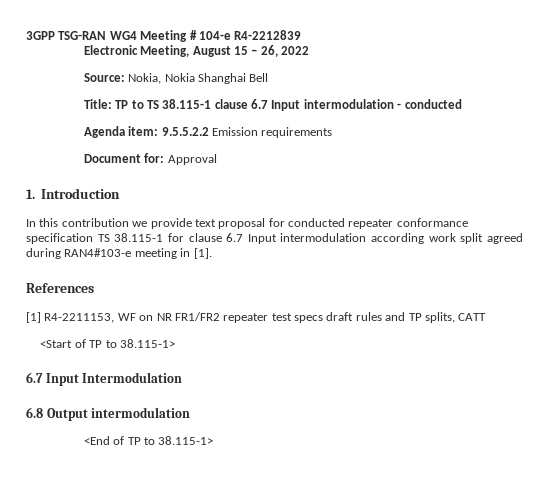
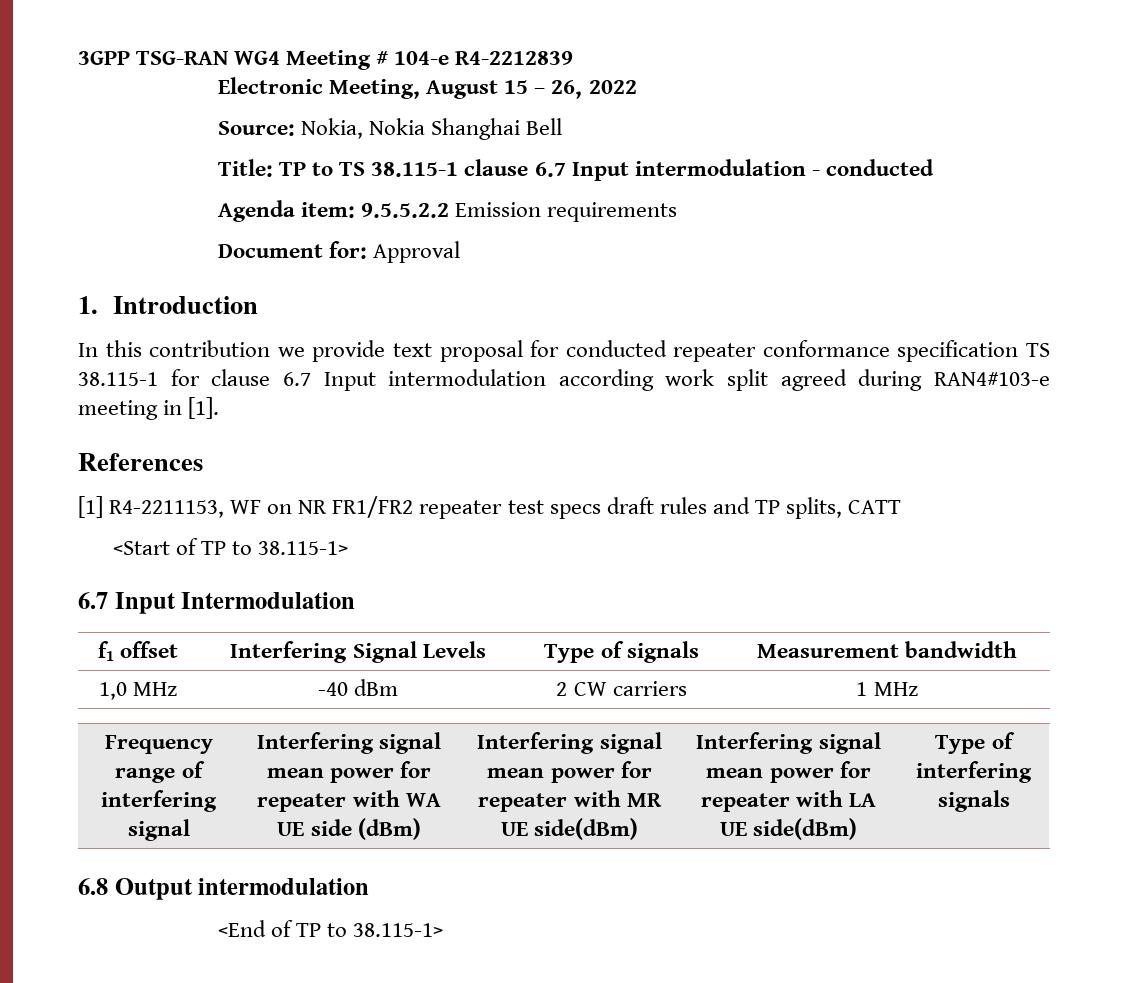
(183, 377) none -> [97,641,179,661] [230,641,486,663] [544,641,699,663] [756,641,1018,658] [98,682,178,700] [317,679,399,696] [556,681,687,696] [856,682,918,696] [104,735,213,754] [115,761,205,783] [101,790,217,812] [127,819,190,841] [256,732,442,754] [266,761,432,783] [257,790,441,812] [277,818,421,840] [477,732,662,754] [487,761,652,783] [478,790,662,812] [500,818,639,840] [696,732,881,754] [706,761,871,783] [700,790,877,812] [719,818,858,840] [935,732,1015,754] [916,761,1032,783] [937,790,1010,812] // f1 offset | Interfering Signal Levels | Type of signals | Measurement bandwidth // 1,0 MHz | -40 dBm | 2 CW carriers | 1 MHz // Frequency range of interfering signal | Interfering signal mean power for repeater with WA UE side (dBm) | Interfering signal mean power for repeater with MR UE side(dBm) | Interfering signal mean power for repeater with LA UE side(dBm) | Type of interfering signals

